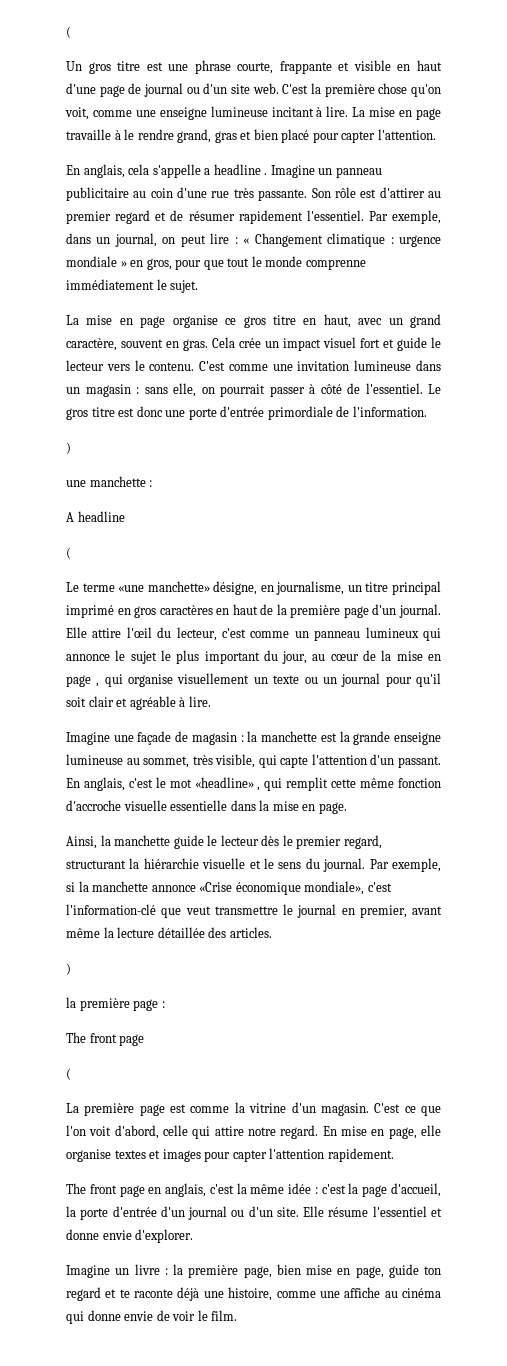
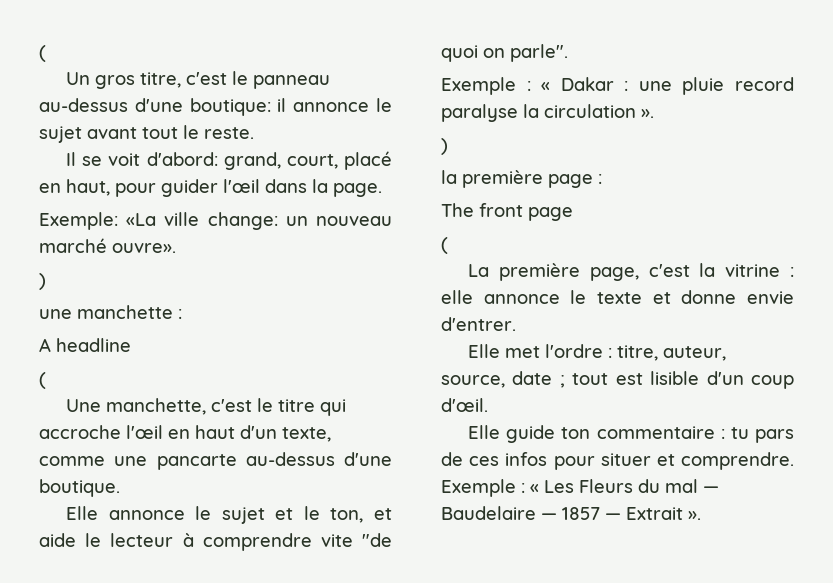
[117,60,442,74] [66,83,441,97] [65,106,442,120] [66,129,436,143] [66,164,382,178] [66,187,442,201] [66,210,441,224] [66,233,441,247] [66,256,366,270] [66,279,199,293] [66,314,442,328] [66,337,441,351] [66,360,441,371] [66,383,441,397] [66,406,427,420] titre est une phrase courte, frappante et visible en haut d'une page de journal ou d'un site web. C'est la première chose qu'on voit, comme une enseigne lumineuse incitant à lire. La mise en page travaille à le rendre grand, gras et bien placé pour capter l'attention. // En anglais, cela s'appelle a headline . Imagine un panneau publicitaire au coin d'une rue très passante. Son rôle est d'attirer au premier regard et de résumer rapidement l'essentiel. Par exemple, dans un journal, on peut lire : « Changement climatique : urgence mondiale » en gros, pour que tout le monde comprenne immédiatement le sujet. // La mise en page organise ce gros titre en haut, avec un grand caractère, souvent en gras. Cela crée un impact visuel fort et guide le lecteur vers le contenu. C'est comme une invitation lumineuse dans un magasin : sans elle, on pourrait passer à côté de l'essentiel. Le gros titre est donc une porte d'entrée primordiale de l'information. -> [140,71,331,89] [39,98,393,116] [39,125,254,143] [66,151,392,170] [39,179,382,197] [39,212,392,230] [39,238,176,253] titre, c'est le panneau au-dessus d'une boutique: il annonce le sujet avant tout le reste. // Il se voit d'abord: grand, court, placé en haut, pour guider l'œil dans la page. // Exemple: «La ville change: un nouveau marché ouvre».
[66,581,441,595] [66,604,441,618] [66,627,441,641] [66,650,442,664] [66,673,442,687] [66,696,211,710] [66,731,441,745] [66,754,442,768] [66,777,442,791] [66,800,347,814] [66,835,382,849] [66,858,441,872] [66,881,392,895] [66,904,442,918] [66,927,272,938] Le terme «une manchette» désigne, en journalisme, un titre principal imprimé en gros caractères en haut de la première page d'un journal. Elle attire l'œil du lecteur, c'est comme un panneau lumineux qui annonce le sujet le plus important du jour, au cœur de la mise en page , qui organise visuellement un texte ou un journal pour qu'il soit clair et agréable à lire. // Imagine une façade de magasin : la manchette est la grande enseigne lumineuse au sommet, très visible, qui capte l'attention d'un passant. En anglais, c'est le mot «headline» , qui remplit cette même fonction d'accroche visuelle essentielle dans la mise en page. // Ainsi, la manchette guide le lecteur dès le premier regard, structurant la hiérarchie visuelle et le sens du journal. Par exemple, si la manchette annonce «Crise économique mondiale», c'est l'information-clé que veut transmettre le journal en premier, avant même la lecture détaillée des articles. -> [66,398,347,416] [39,425,331,442] [39,452,392,470] [39,479,120,497] [66,506,392,524] [39,533,392,551] [441,44,568,62] [441,77,794,95] [441,104,654,122] Une manchette, c'est le titre qui accroche l'œil en haut d'un texte, comme une pancarte au-dessus d'une boutique. // Elle annonce le sujet et le ton, et aide le lecteur à comprendre vite "de quoi on parle". // Exemple : « Dakar : une pluie record paralyse la circulation ».
[139,1102,442,1116] [66,1125,441,1139] [66,1148,394,1162] [66,1183,442,1197] [66,1206,442,1220] [66,1229,194,1243] [66,1264,441,1278] [66,1287,442,1301] [66,1310,238,1324] page est comme la vitrine d'un magasin. C'est ce que l'on voit d'abord, celle qui attire notre regard. En mise en page, elle organise textes et images pour capter l'attention rapidement. // The front page en anglais, c'est la même idée : c'est la page d'accueil, la porte d'entrée d'un journal ou d'un site. Elle résume l'essentiel et donne envie d'explorer. // Imagine un livre : la première page, bien mise en page, guide ton regard et te raconte déjà une histoire, comme une affiche au cinéma qui donne envie de voir le film. -> [589,263,794,281] [441,290,794,304] [441,317,516,331] [468,344,727,361] [441,371,794,389] [441,398,488,412] [468,425,794,443] [441,452,794,470] [441,479,719,497] [441,506,701,520] page, c'est la vitrine : elle annonce le texte et donne envie d'entrer. // Elle met l'ordre : titre, auteur, source, date ; tout est lisible d'un coup d'œil. // Elle guide ton commentaire : tu pars de ces infos pour situer et comprendre. Exemple : « Les Fleurs du mal — Baudelaire — 1857 — Extrait ».

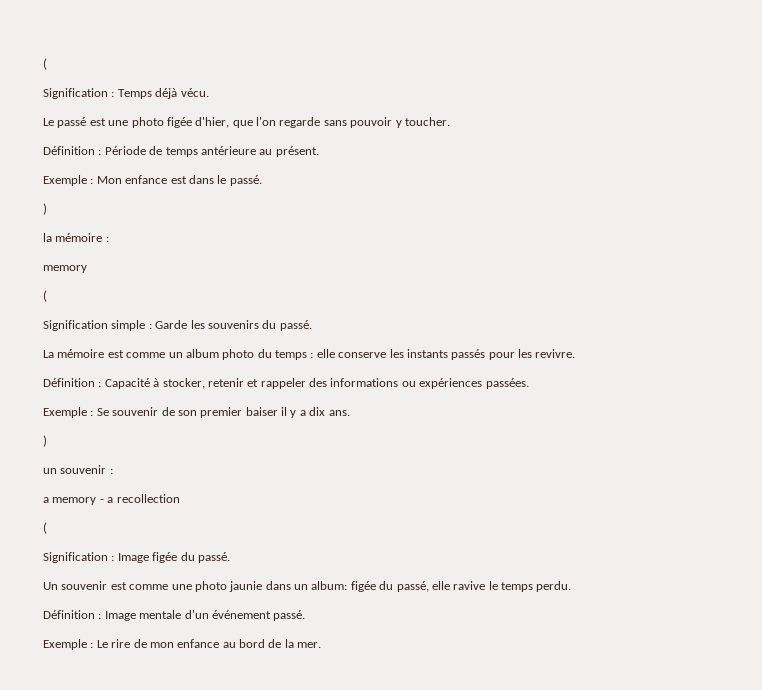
[39,45,46,62] [66,71,331,89] [39,98,393,116] [39,125,254,143] [66,151,392,170] [39,179,382,197] [39,212,392,230] [39,238,176,253] [39,273,46,290] [39,305,182,319] [39,338,131,352] [39,372,46,389] [66,398,347,416] [39,425,331,442] [39,452,392,470] [39,479,120,497] [66,506,392,524] [39,533,392,551] [441,44,568,62] [441,77,794,95] [441,104,654,122] ( // Un gros titre, c'est le panneau au-dessus d'une boutique: il annonce le sujet avant tout le reste. // Il se voit d'abord: grand, court, placé en haut, pour guider l'œil dans la page. // Exemple: «La ville change: un nouveau marché ouvre». // ) // une manchette : // A headline // ( // Une manchette, c'est le titre qui accroche l'œil en haut d'un texte, comme une pancarte au-dessus d'une boutique. // Elle annonce le sujet et le ton, et aide le lecteur à comprendre vite "de quoi on parle". // Exemple : « Dakar : une pluie record paralyse la circulation ». -> [43,58,47,70] [43,88,209,99] [43,117,450,128] [43,146,319,157] [43,175,262,186] ( // Signification : Temps déjà vécu. // Le passé est une photo figée d'hier, que l'on regarde sans pouvoir y toucher. // Définition : Période de temps antérieure au présent. // Exemple : Mon enfance est dans le passé.
[462,170,602,188] [441,203,573,221] [441,237,448,254] [468,263,794,281] [441,290,794,304] [441,317,516,331] [468,344,727,361] [441,371,794,389] [441,398,488,412] [468,425,794,443] [441,452,794,470] [441,479,719,497] [441,506,701,520] première page : // The front page // ( // La première page, c'est la vitrine : elle annonce le texte et donne envie d'entrer. // Elle met l'ordre : titre, auteur, source, date ; tout est lisible d'un coup d'œil. // Elle guide ton commentaire : tu pars de ces infos pour situer et comprendre. Exemple : « Les Fleurs du mal — Baudelaire — 1857 — Extrait ». -> [55,233,109,242] [43,265,87,273] [43,290,47,302] [43,320,312,331] [43,349,576,360] [43,378,529,389] [43,407,350,418] [43,435,47,447] [43,465,113,474] [43,494,180,505] [43,522,47,534] [43,552,230,563] [43,581,572,592] [43,610,306,621] [43,639,322,650] mémoire : // memory // ( // Signification simple : Garde les souvenirs du passé. // La mémoire est comme un album photo du temps : elle conserve les instants passés pour les revivre. // Définition : Capacité à stocker, retenir et rappeler des informations ou expériences passées. // Exemple : Se souvenir de son premier baiser il y a dix ans. // ) // un souvenir : // a memory - a recollection // ( // Signification : Image figée du passé. // Un souvenir est comme une photo jaunie dans un album: figée du passé, elle ravive le temps perdu. // Définition : Image mentale d'un événement passé. // Exemple : Le rire de mon enfance au bord de la mer.

